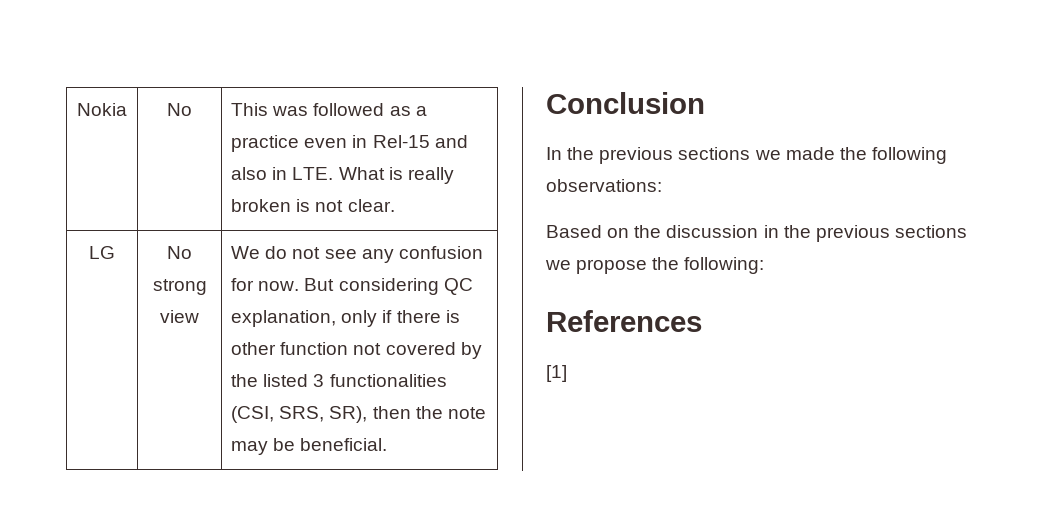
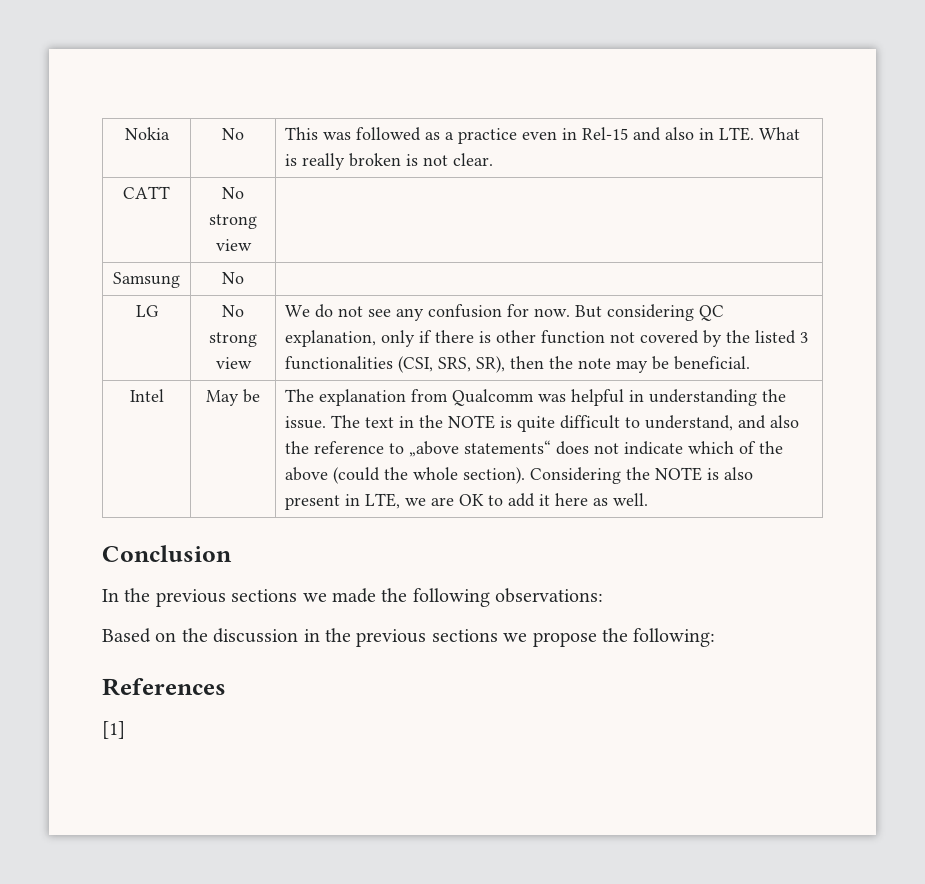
(395, 205) none -> [123,186,170,199] [222,187,244,199] [209,214,257,229] [215,239,252,251] [113,272,180,288] [222,272,244,284] // CATT | No strong view | // Samsung | No |
(388, 444) none -> [129,389,164,402] [206,389,260,406] [285,389,787,406] [285,415,800,432] [285,440,784,457] [285,467,754,484] [285,493,649,510] // Intel | May be | The explanation from Qualcomm was helpful in understanding the issue. The text in the NOTE is quite difficult to understand, and also the reference to „above statements“ does not indicate which of the above (could the whole section). Considering the NOTE is also present in LTE, we are OK to add it here as well.

